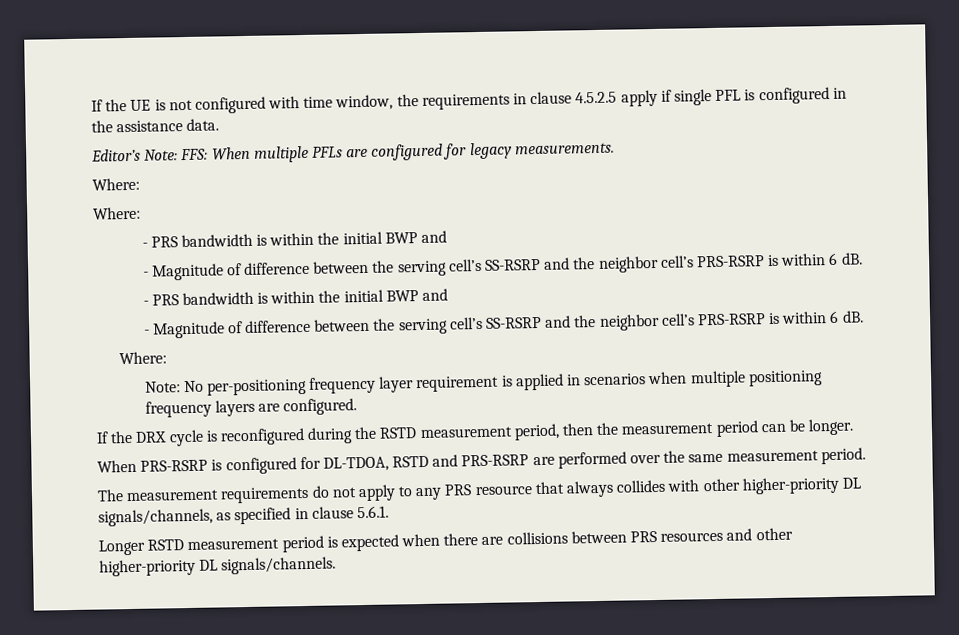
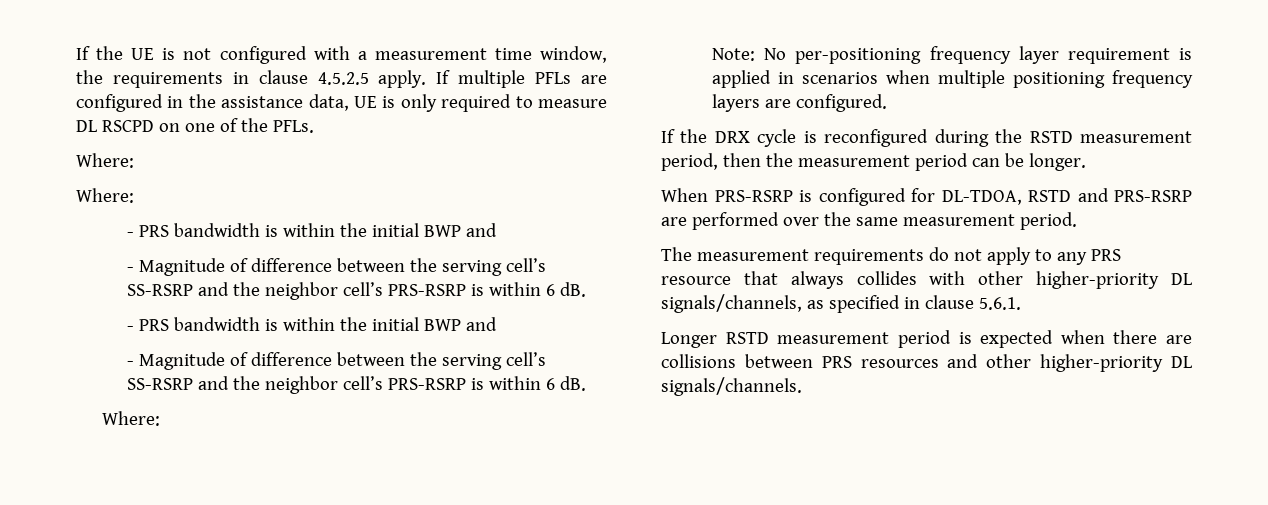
(301, 102) none -> [357,48,487,60] a measurement
[620,86,847,107] [91,118,220,133] [91,142,615,163] apply if single PFL is configured in the assistance data. // Editor’s Note: FFS: When multiple PFLs are configured for legacy measurements. -> [378,70,608,88] [76,94,607,112] [76,118,314,133] apply. If multiple PFLs are configured in the assistance data, UE is only required to measure DL RSCPD on one of the PFLs.

